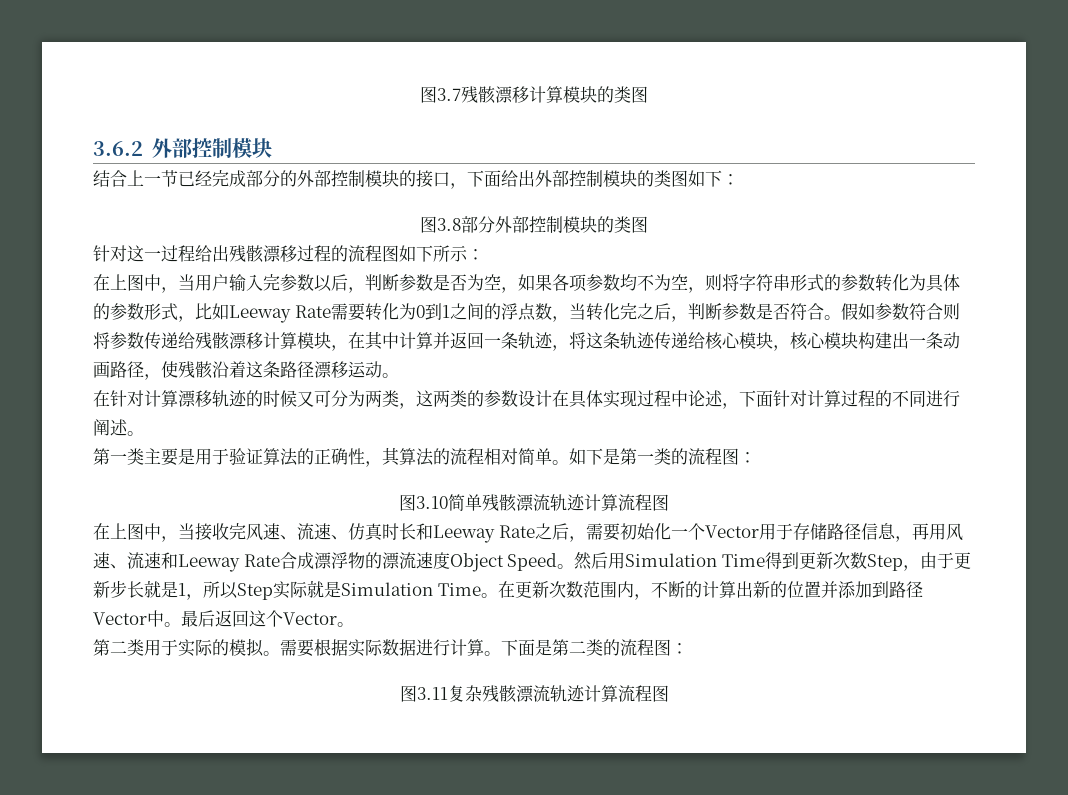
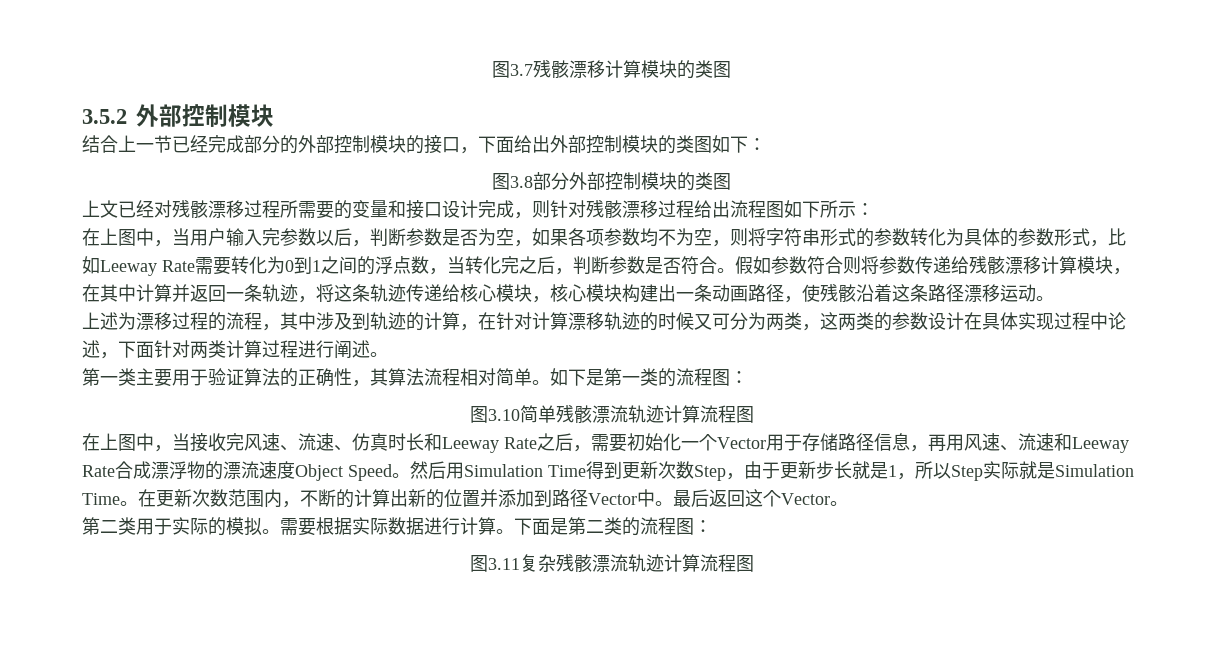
[93,141,143,156] 3.6.2 -> [82,109,127,124] 3.5.2
[93,245,348,263] 针对这一过程给出残骸漂移过程的 -> [82,200,730,219] 上文已经对残骸漂移过程所需要的变量和接口设计完成，则针对残骸漂移过程给出
(399, 375) none -> [82,312,478,331] 上述为漂移过程的流程，其中涉及到轨迹的计算，
(807, 398) none -> [190,340,226,358] 两类
[875,390,926,407] 的不同 -> (298, 349) none
[178,448,195,465] 是 -> (172, 378) none
[433,448,450,465] 的 -> (424, 377) none

